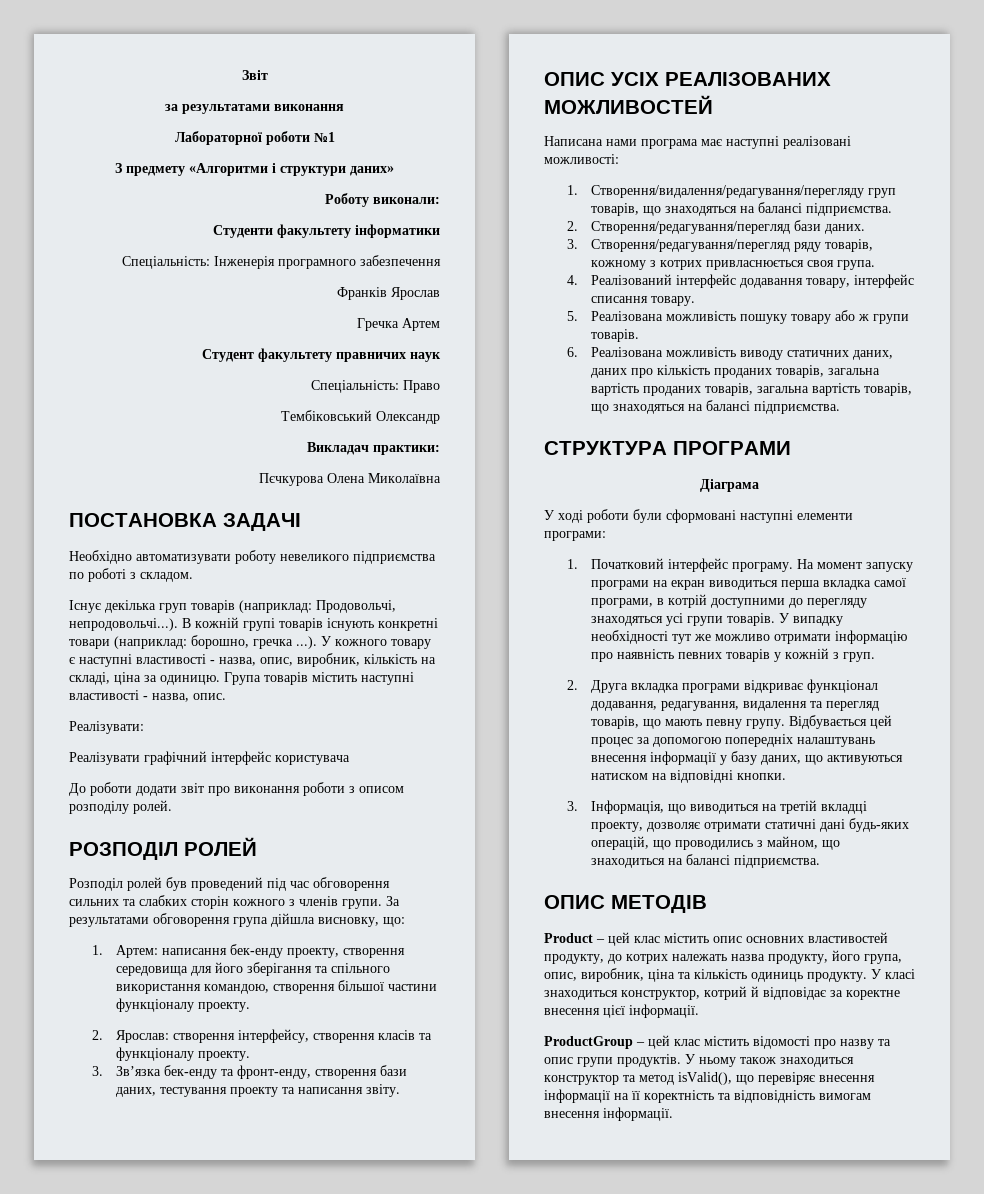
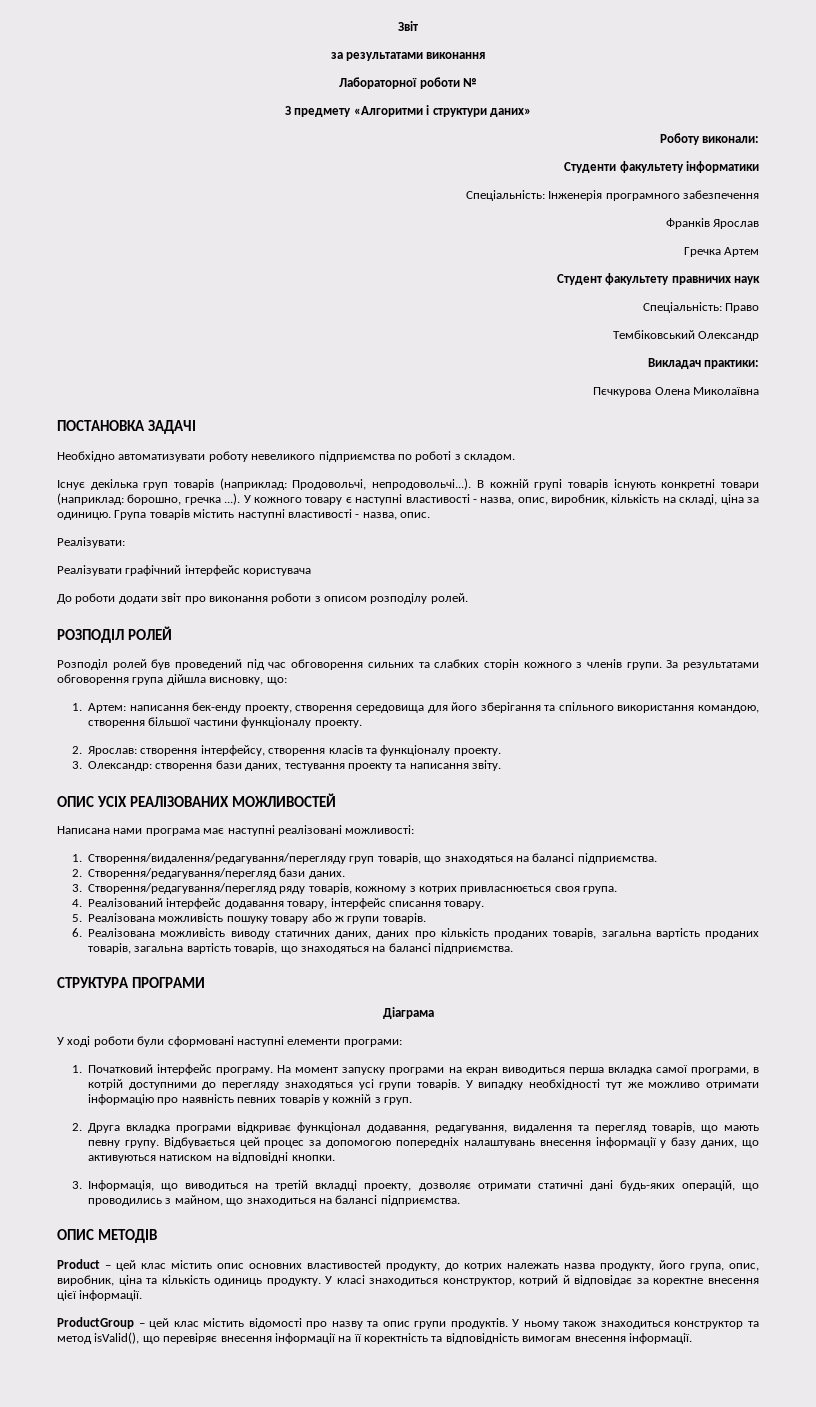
[313,132,335,142] №1 -> [462,78,477,87] №
[115,1065,311,1079] Зв’язка бек-енду та фронт-енду, -> [87,761,152,771] Олександр:

